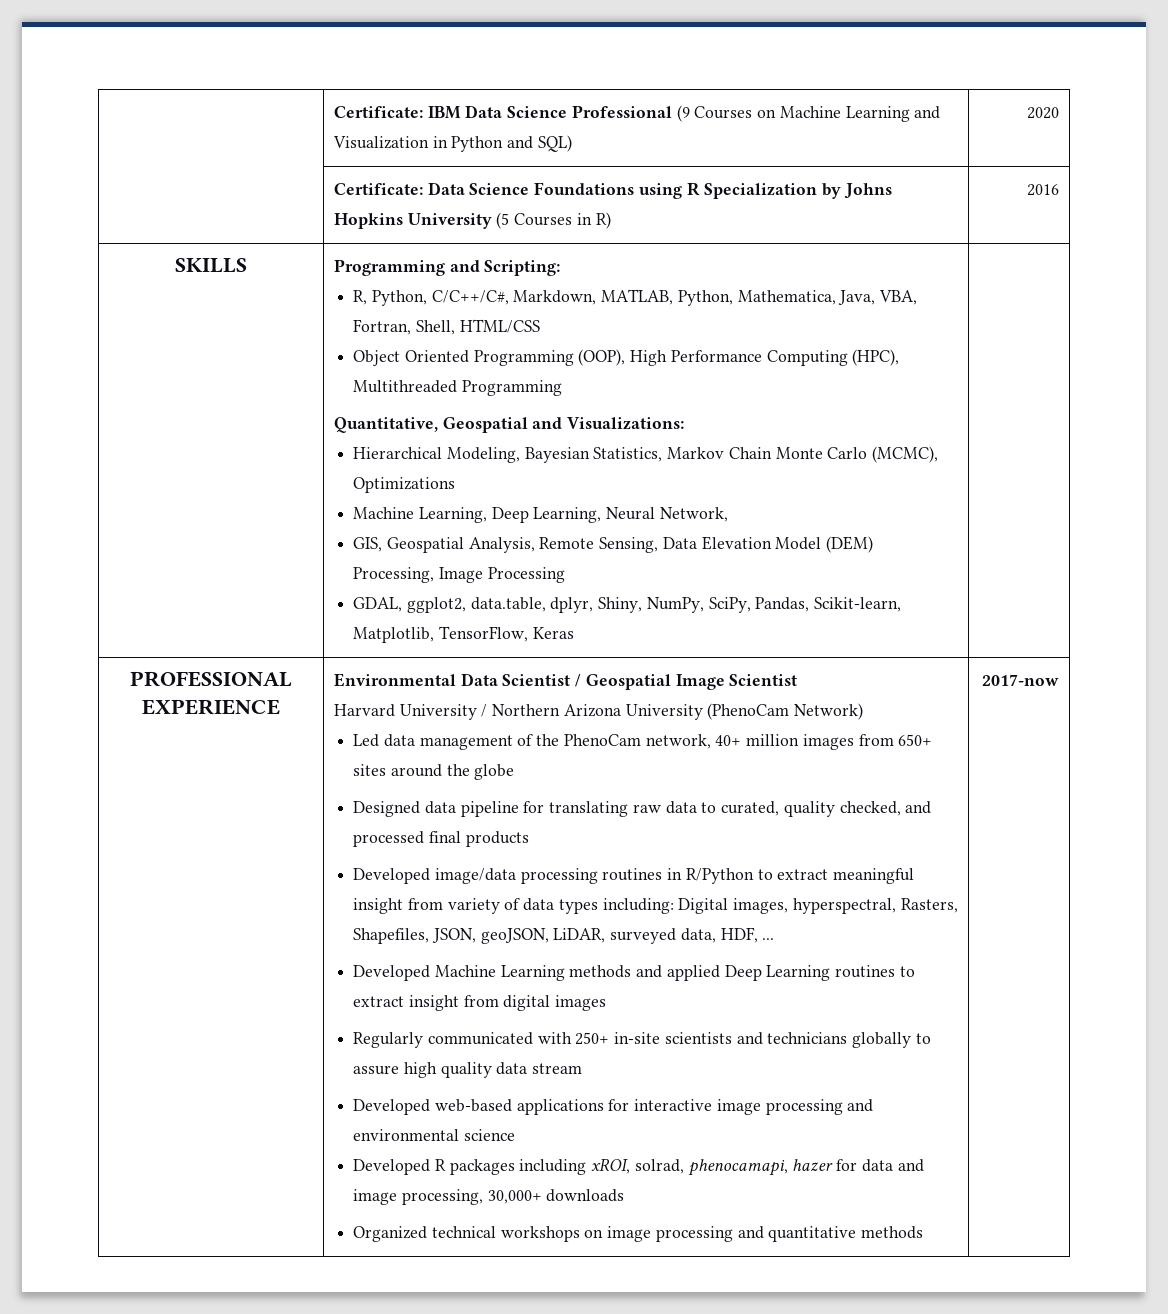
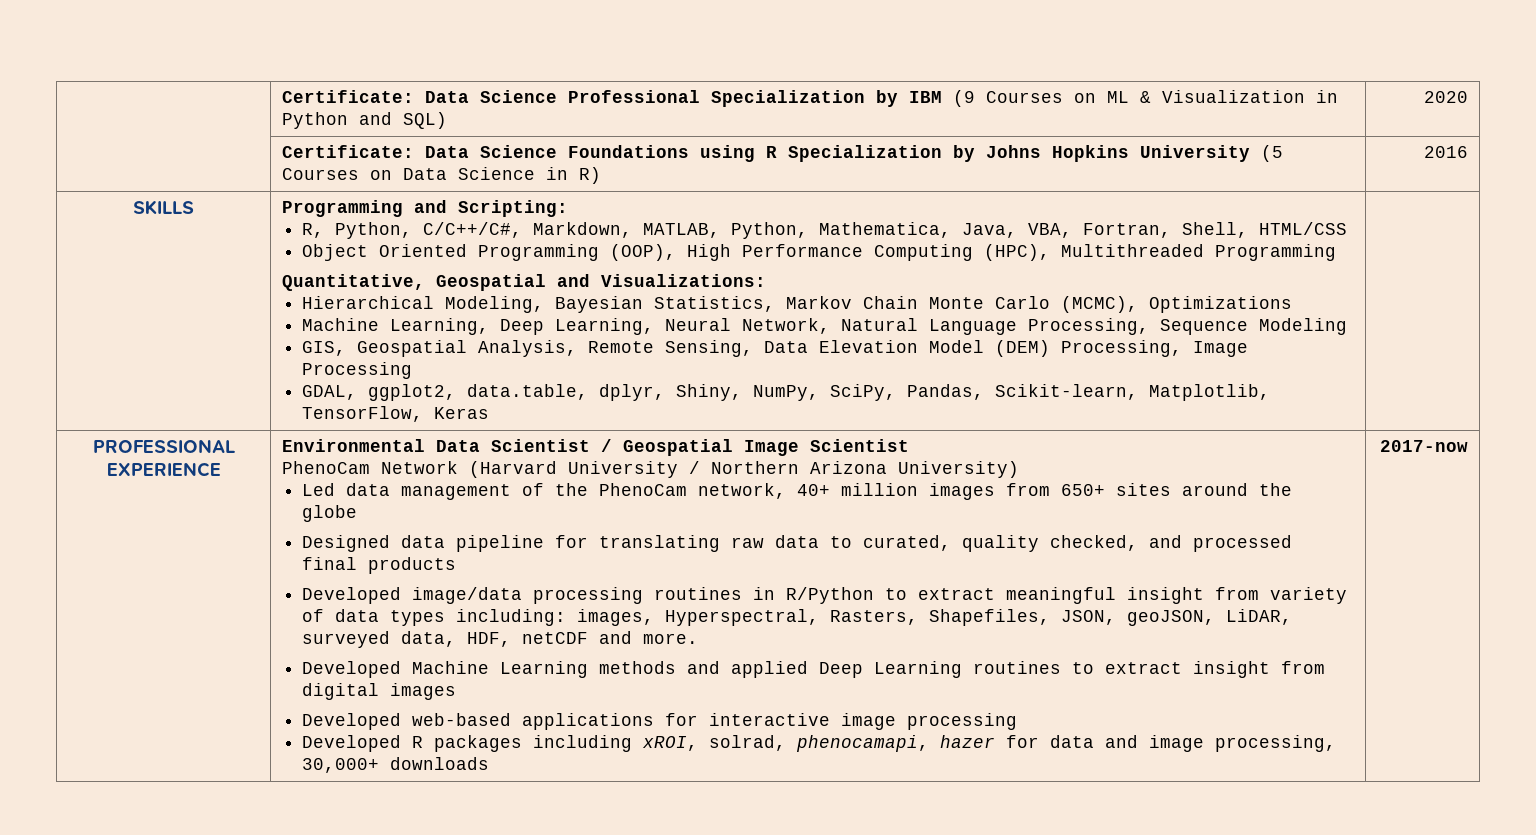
[334,106,461,119] | Certificate: IBM -> [282,90,415,103] | Certificate:
[676,105,941,122] (9 Courses on Machine Learning and -> [711,90,1152,107] Specialization by IBM (9 Courses on ML &
(573, 219) none -> [370,167,536,180] on Data Science
(728, 514) none -> [840,318,1347,335] Natural Language Processing, Sequence Modeling
[334,704,396,717] Harvard -> [282,461,558,478] PhenoCam Network (Harvard
[625,703,864,720] University (PhenoCam Network) -> [898,461,1020,478] University)
[678,898,896,914] Digital images, hyperspectral, -> [576,609,819,626] images, Hyperspectral,
[762,938,775,940] ... -> [521,631,698,644] netCDF and more.
[353,1032,931,1048] [353,1062,583,1078] // Regularly communicated with 250+ in-site scientists and technicians globally to assure high quality data stream -> (456, 691) none
[847,1099,874,1112] [353,1129,515,1141] and environmental science -> (1017, 721) none
[353,1226,924,1242] // Organized technical workshops on image processing and quantitative methods -> (489, 763) none

